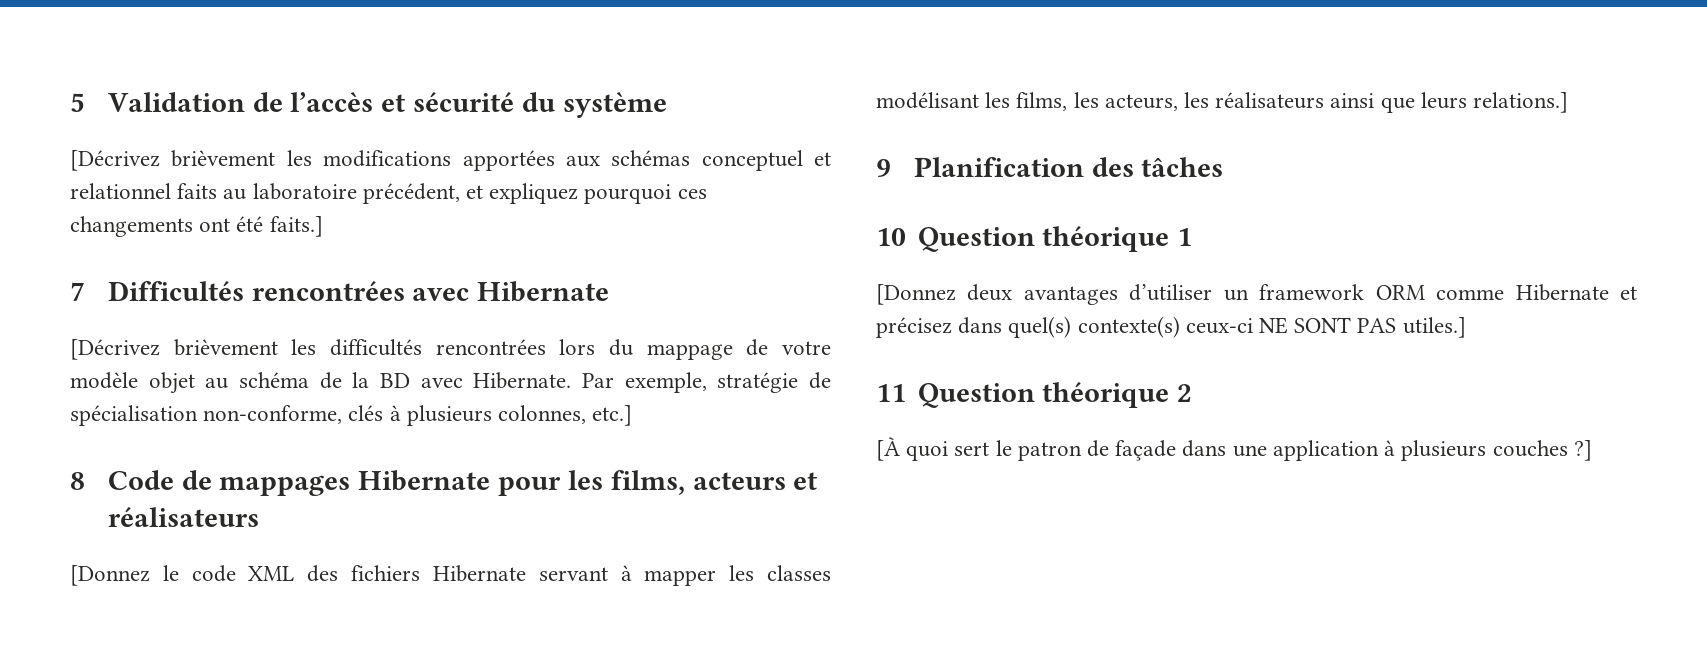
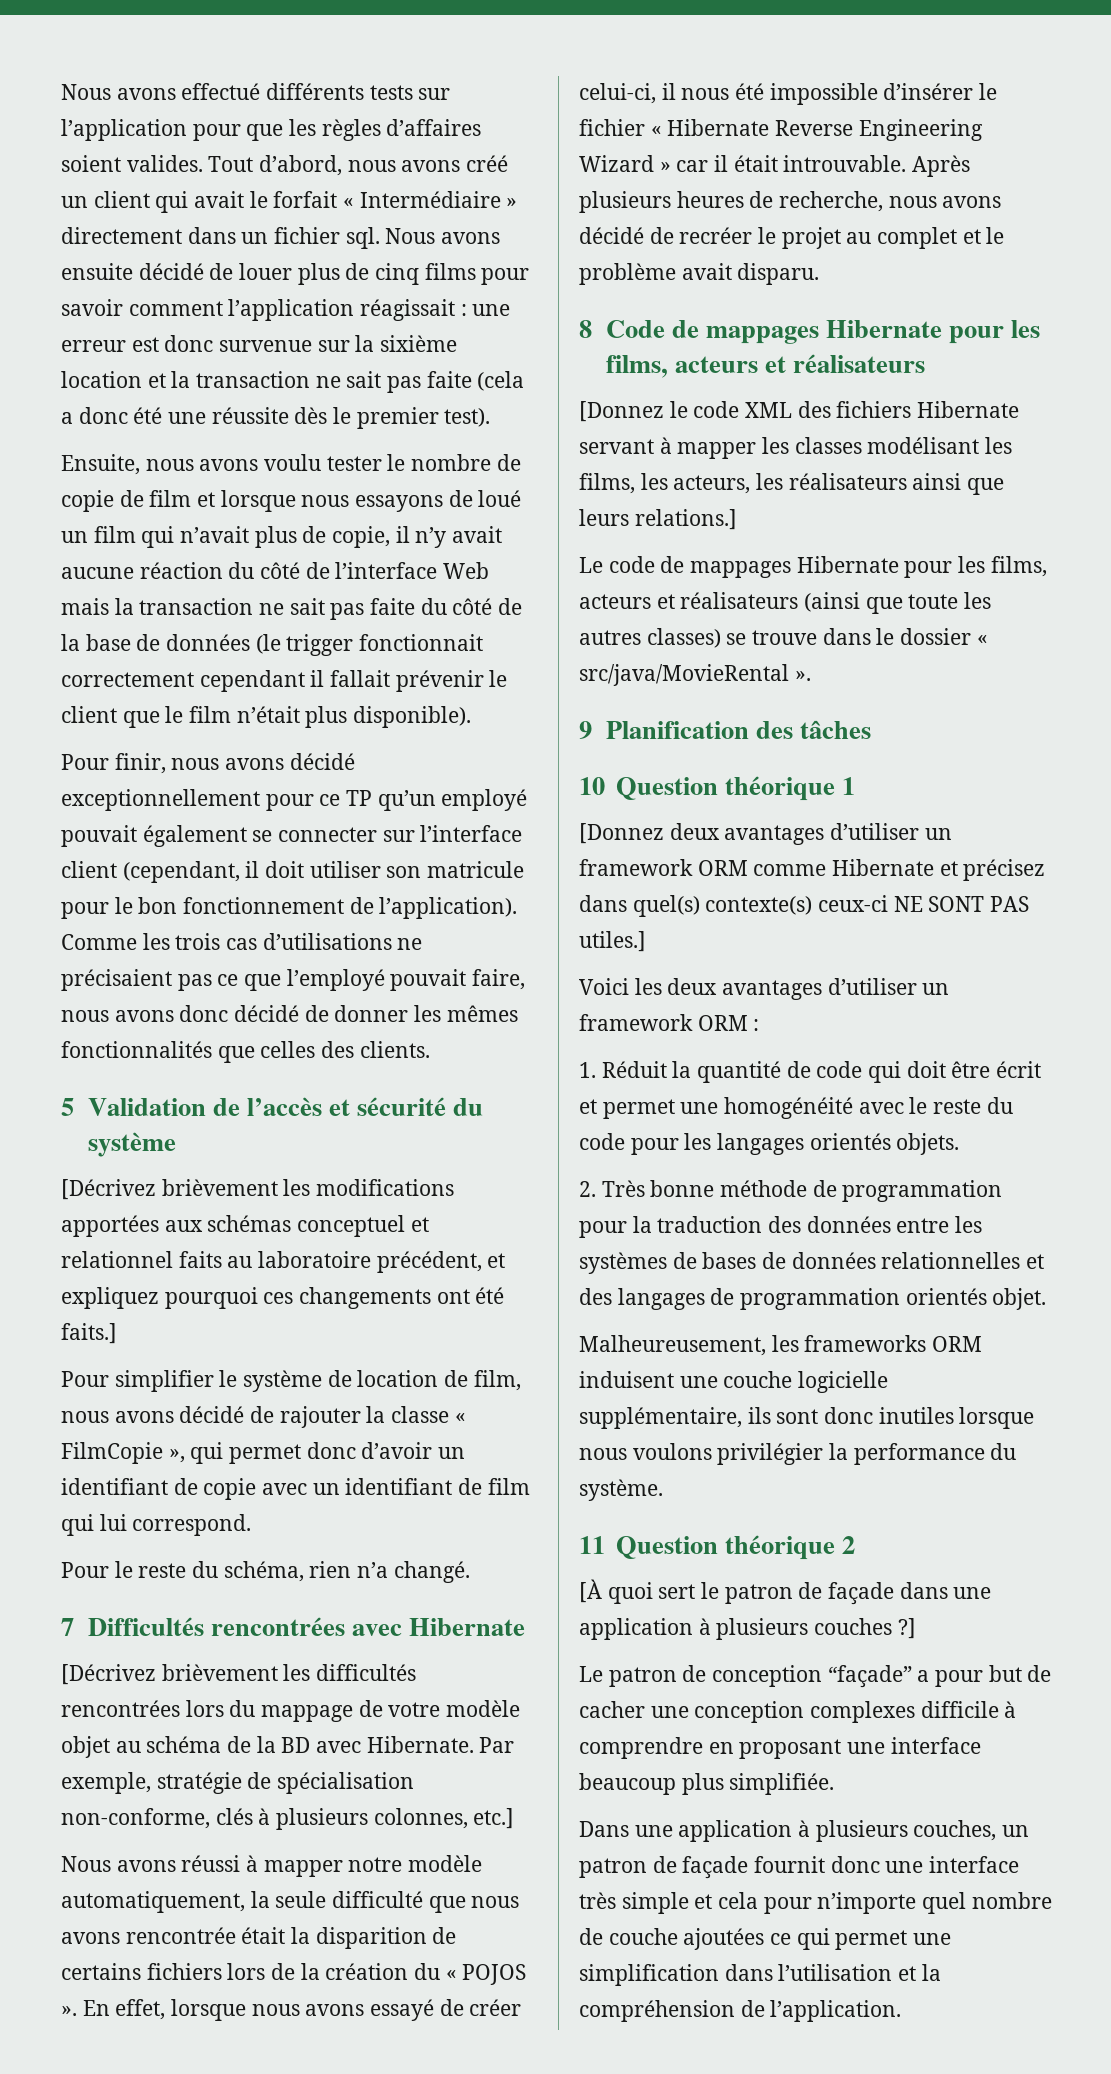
(70, 102) none -> [61,83,451,100] [61,119,482,141] [61,155,509,176] [61,191,518,213] [61,227,501,249] [61,263,530,285] [61,299,511,321] [61,335,458,352] [61,371,525,393] [61,407,491,429] [61,454,521,475] [61,490,522,512] [61,526,503,548] [61,562,490,579] [61,598,523,620] [61,634,484,656] [61,670,508,692] [61,706,472,728] [61,753,355,774] [61,789,528,811] [61,825,523,847] [61,861,525,883] [61,897,518,919] [61,933,423,950] [61,969,526,991] [61,1005,518,1022] [61,1041,430,1063] Nous avons effectué différents tests sur l’application pour que les règles d’affaires soient valides. Tout d’abord, nous avons créé un client qui avait le forfait « Intermédiaire » directement dans un fichier sql. Nous avons ensuite décidé de louer plus de cinq films pour savoir comment l’application réagissait : une erreur est donc survenue sur la sixième location et la transaction ne sait pas faite (cela a donc été une réussite dès le premier test). // Ensuite, nous avons voulu tester le nombre de copie de film et lorsque nous essayons de loué un film qui n’avait plus de copie, il n’y avait aucune réaction du côté de l’interface Web mais la transaction ne sait pas faite du côté de la base de données (le trigger fonctionnait correctement cependant il fallait prévenir le client que le film n’était plus disponible). // Pour finir, nous avons décidé exceptionnellement pour ce TP qu’un employé pouvait également se connecter sur l’interface client (cependant, il doit utiliser son matricule pour le bon fonctionnement de l’application). Comme les trois cas d’utilisations ne précisaient pas ce que l’employé pouvait faire, nous avons donc décidé de donner les mêmes fonctionnalités que celles des clients. //
(323, 226) none -> [61,1370,521,1392] [61,1406,466,1428] [61,1442,466,1464] [61,1478,530,1500] [61,1514,252,1536] [61,1561,470,1583] // Pour simplifier le système de location de film, nous avons décidé de rajouter la classe « FilmCopie », qui permet donc d’avoir un identifiant de copie avec un identifiant de film qui lui correspond. // Pour le reste du schéma, rien n’a changé.
(633, 415) none -> [61,1855,483,1877] [61,1891,520,1913] [61,1927,457,1949] [61,1963,527,1985] [61,1999,522,2021] [579,83,998,105] [579,119,983,141] [579,155,971,177] [579,191,1002,213] [579,227,1005,249] [579,263,820,285] // Nous avons réussi à mapper notre modèle automatiquement, la seule difficulté que nous avons rencontrée était la disparition de certains fichiers lors de la création du « POJOS ». En effet, lorsque nous avons essayé de créer celui-ci, il nous été impossible d’insérer le fichier « Hibernate Reverse Engineering Wizard » car il était introuvable. Après plusieurs heures de recherche, nous avons décidé de recréer le projet au complet et le problème avait disparu.
(1569, 102) none -> [579,556,1047,578] [579,592,992,614] [579,628,988,648] [579,664,811,686] // Le code de mappages Hibernate pour les films, acteurs et réalisateurs (ainsi que toute les autres classes) se trouve dans le dossier « src/java/MovieRental ».
(1466, 327) none -> [579,978,950,1000] [579,1014,760,1031] [579,1061,1042,1083] [579,1097,1013,1119] [579,1133,960,1155] [579,1180,1003,1202] [579,1216,983,1238] [579,1252,1045,1274] [579,1288,1047,1310] [579,1335,983,1356] [579,1371,889,1393] [579,1407,1035,1429] [579,1443,1017,1465] [579,1479,663,1501] // Voici les deux avantages d’utiliser un framework ORM : // 1. Réduit la quantité de code qui doit être écrit et permet une homogénéité avec le reste du code pour les langages orientés objets. // 2. Très bonne méthode de programmation pour la traduction des données entre les systèmes de bases de données relationnelles et des langages de programmation orientés objet. // Malheureusement, les frameworks ORM induisent une couche logicielle supplémentaire, ils sont donc inutiles lorsque nous voulons privilégier la performance du système.
(1592, 450) none -> [579,1665,1052,1688] [579,1701,1017,1723] [579,1737,981,1759] [579,1773,835,1795] [579,1820,1030,1842] [579,1856,1020,1879] [579,1892,1052,1914] [579,1928,952,1950] [579,1964,941,1986] [579,2000,902,2022] // Le patron de conception “façade” a pour but de cacher une conception complexes difficile à comprendre en proposant une interface beaucoup plus simplifiée. // Dans une application à plusieurs couches, un patron de façade fournit donc une interface très simple et cela pour n’importe quel nombre de couche ajoutées ce qui permet une simplification dans l’utilisation et la compréhension de l’application.

